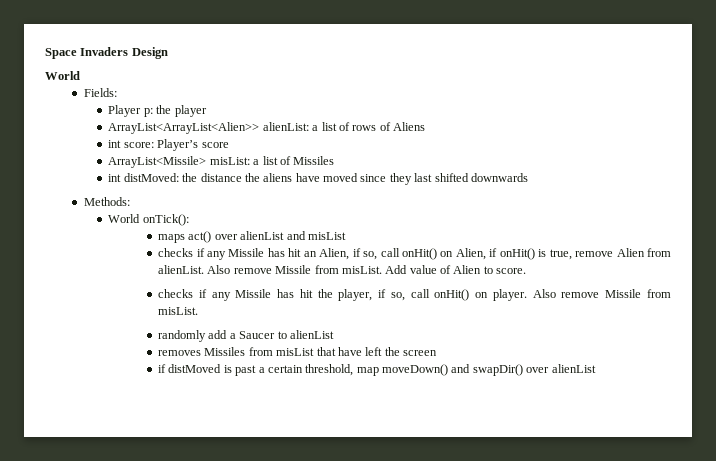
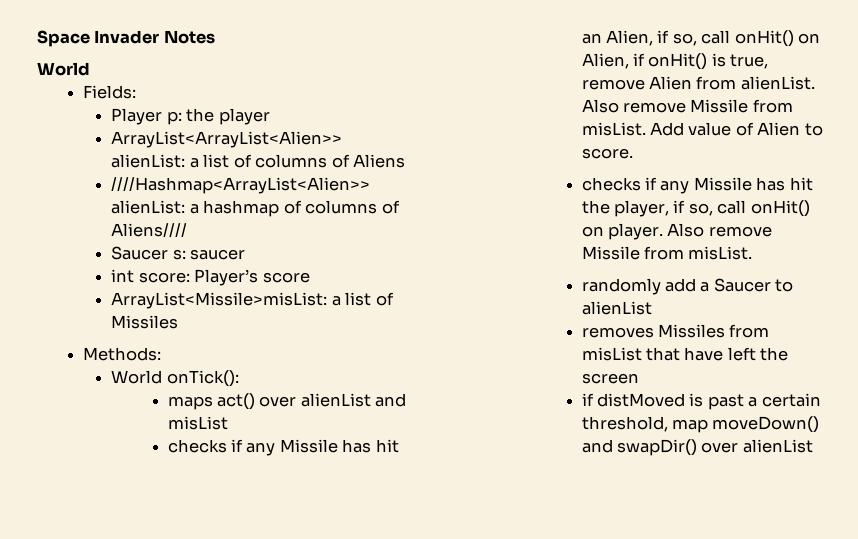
[80,47,168,59] Invaders Design -> [94,30,215,44] Invader Notes
[352,125,377,131] rows -> [255,154,328,168] columns
(426, 126) none -> [111,177,371,194] [111,200,400,217] [111,223,188,237] [111,246,246,260] // ////Hashmap<ArrayList<Alien>> alienList: a hashmap of columns of Aliens//// // Saucer s: saucer
[108,156,250,168] ArrayList<Missile> misList: -> [111,292,328,309] ArrayList<Missile>misList:
[108,173,528,185] // int distMoved: the distance the aliens have moved since they last shifted downwards -> (179, 322) none

